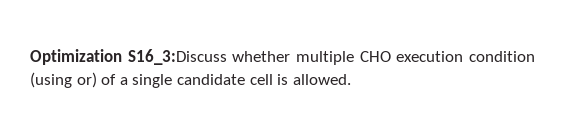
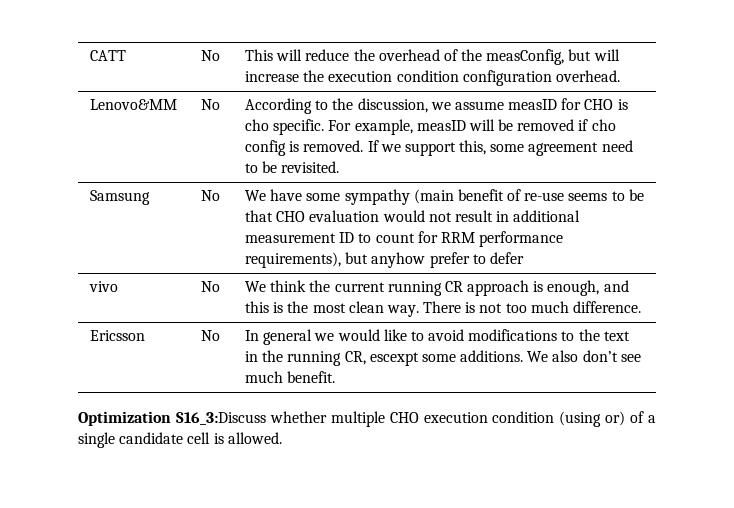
(30, 57) none -> [89,50,126,61] [200,50,220,61] [244,49,620,65] [244,70,620,86] [89,99,177,110] [200,99,220,110] [244,98,628,114] [244,119,616,135] [244,140,633,156] [244,161,340,173] [89,190,150,205] [200,190,220,201] [244,189,644,205] [244,210,581,222] [244,231,564,247] [244,252,524,268] [88,281,118,292] [200,281,220,292] [244,280,629,296] [244,301,642,317] [89,330,145,341] [200,330,220,341] [244,329,630,345] [244,350,641,366] [244,371,336,383] CATT | No | This will reduce the overhead of the measConfig, but will increase the execution condition configuration overhead. // Lenovo&MM | No | According to the discussion, we assume measID for CHO is cho specific. For example, measID will be removed if cho config is removed. If we support this, some agreement need to be revisited. // Samsung | No | We have some sympathy (main benefit of re-use seems to be that CHO evaluation would not result in additional measurement ID to count for RRM performance requirements), but anyhow prefer to defer // vivo | No | We think the current running CR approach is enough, and this is the most clean way. There is not too much difference. // Ericsson | No | In general we would like to avoid modifications to the text in the running CR, escexpt some additions. We also don’t see much benefit. //

